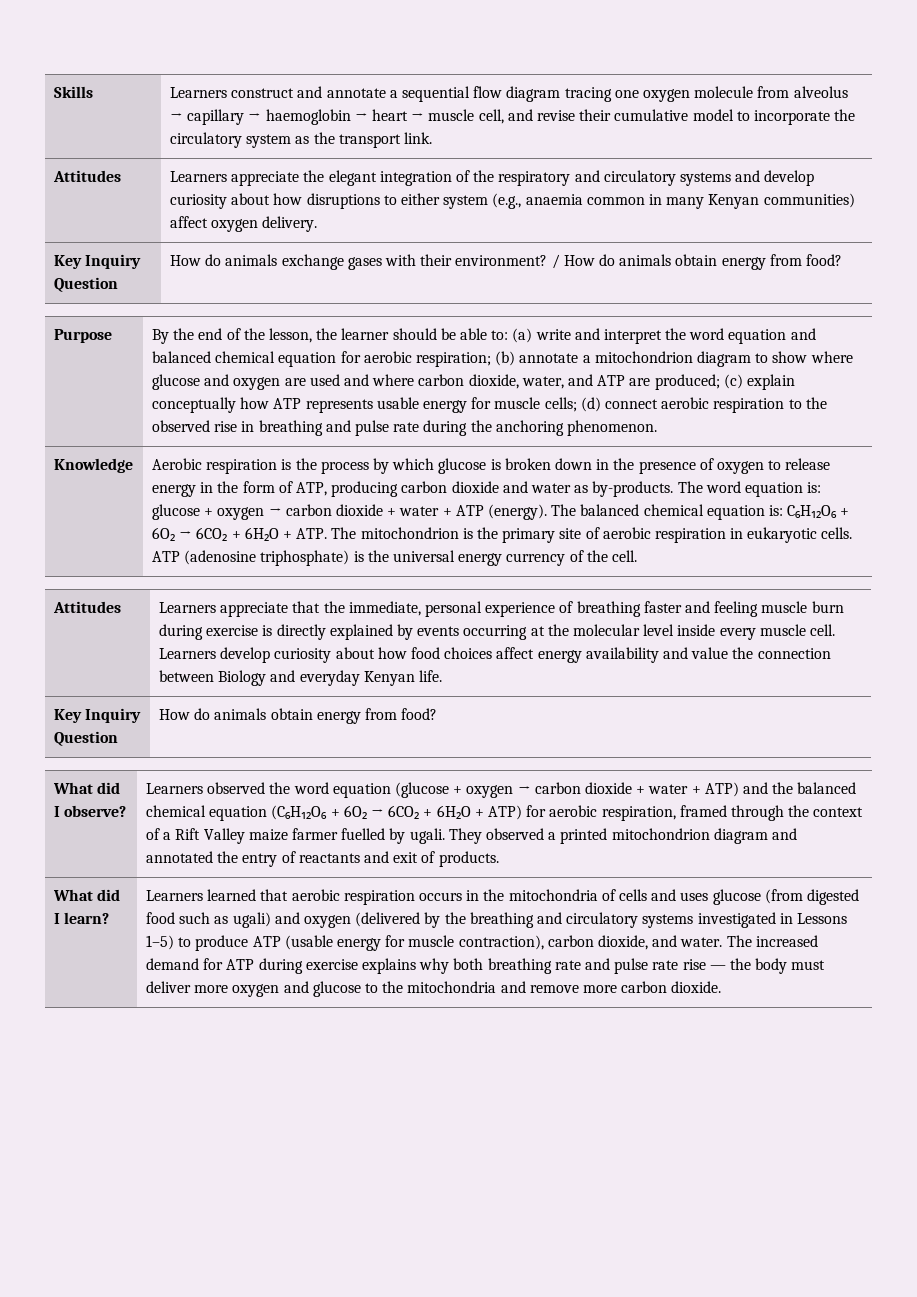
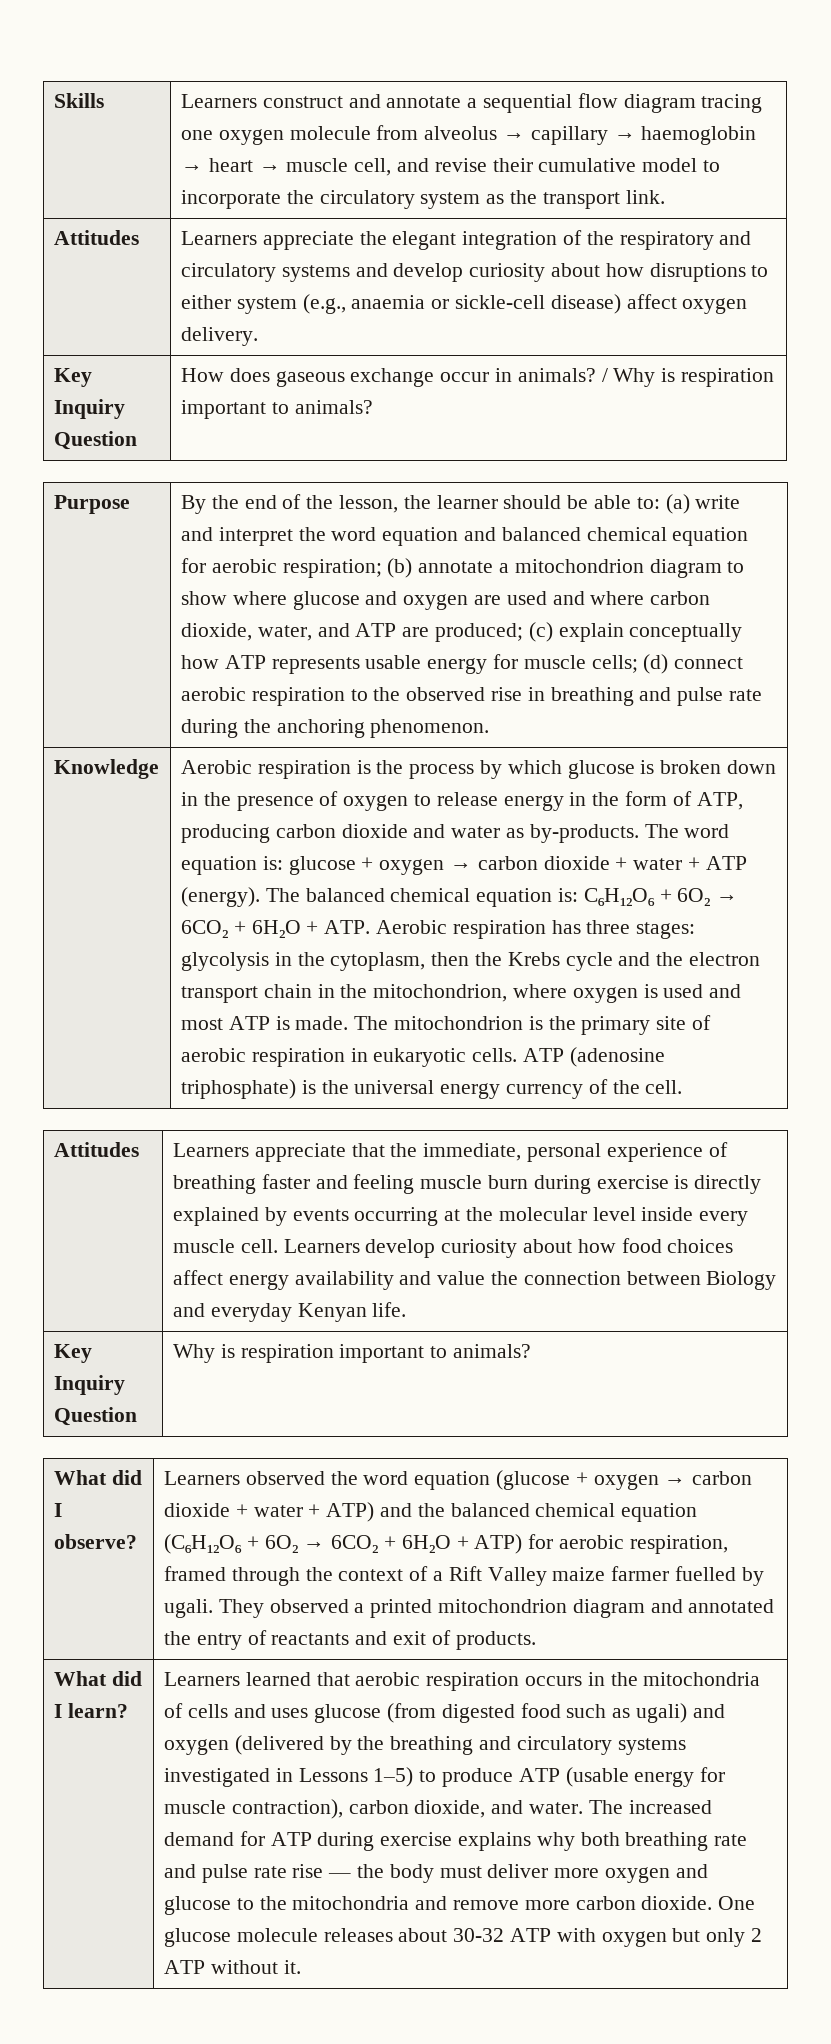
[586,193,855,209] common in many Kenyan communities) -> [431,294,621,314] or sickle-cell disease)
[205,254,842,270] do animals exchange gases with their environment? / How do animals obtain energy from food? -> [229,368,774,387] [180,400,373,419] does gaseous exchange occur in animals? / Why is respiration important to animals?
(328, 533) none -> [375,920,696,939] [180,952,760,971] [180,984,742,1003] [180,1016,349,1030] Aerobic respiration has three stages: glycolysis in the cytoplasm, then the Krebs cycle and the electron transport chain in the mitochondrion, where oxygen is used and most ATP is made.
[159,708,438,724] How do animals obtain energy from food? -> [172,1344,531,1363] Why is respiration important to animals?
(722, 987) none -> [718,1896,756,1910] [163,1928,762,1947] [163,1960,301,1974] One glucose molecule releases about 30-32 ATP with oxygen but only 2 ATP without it.

